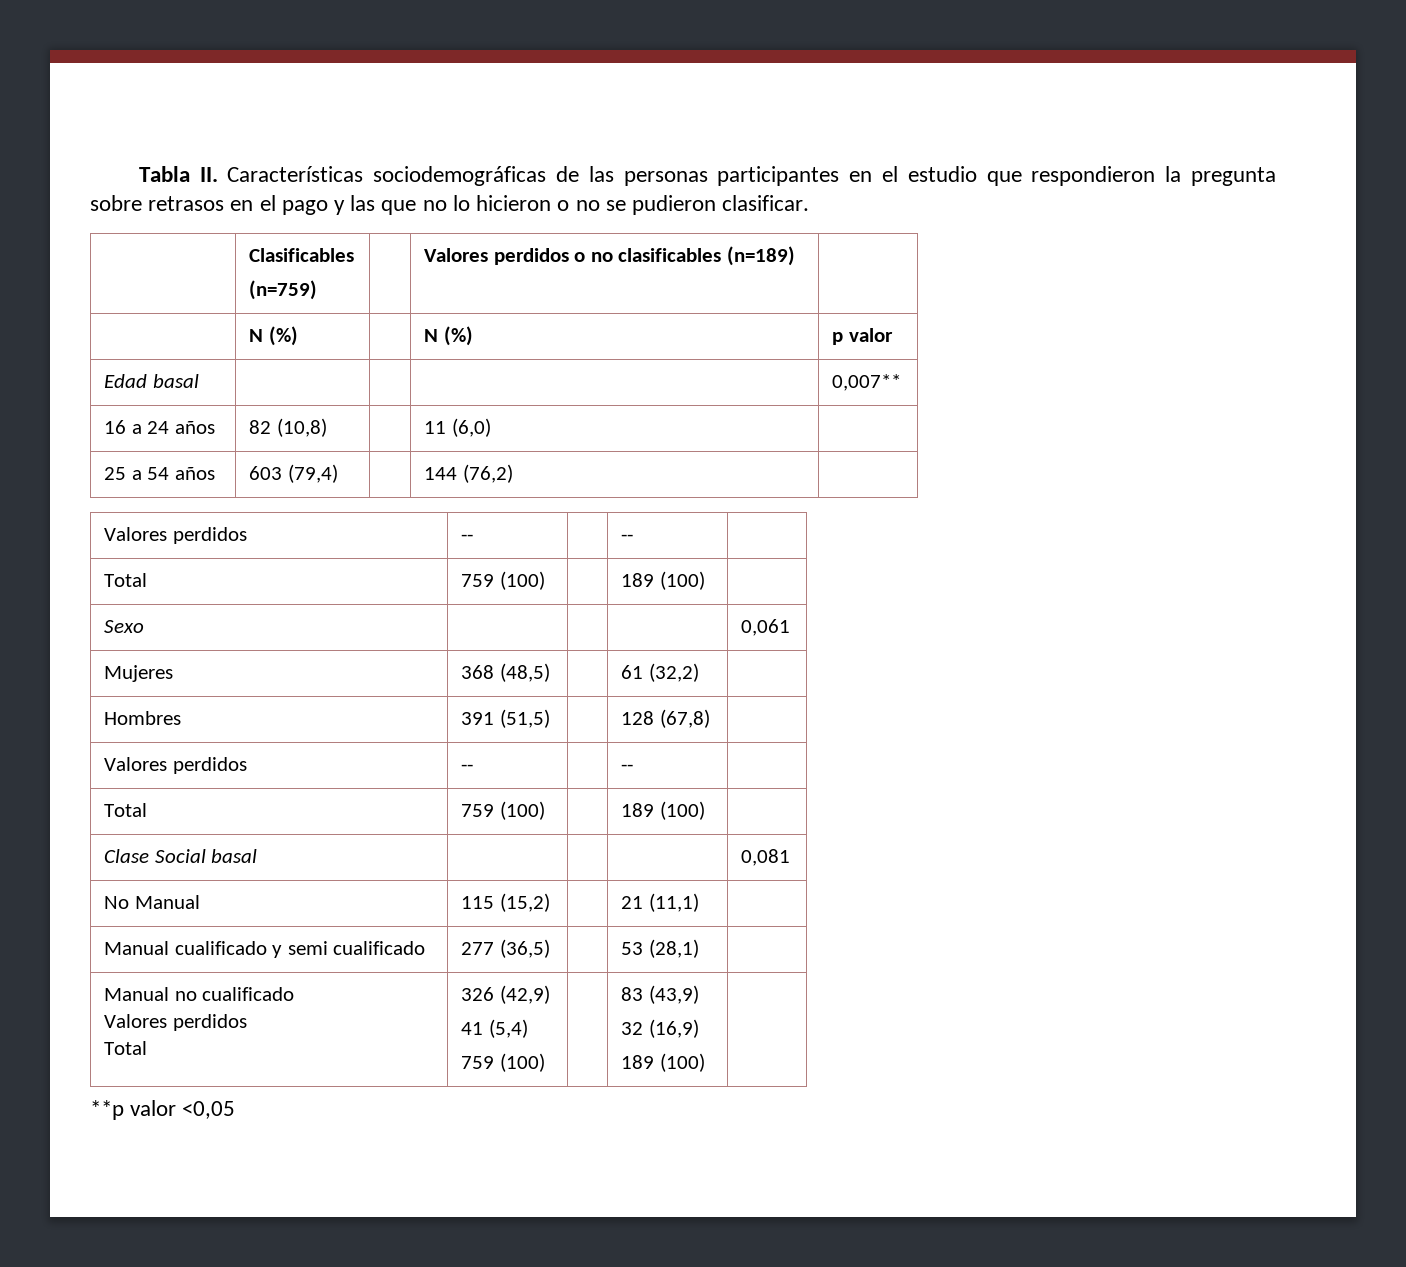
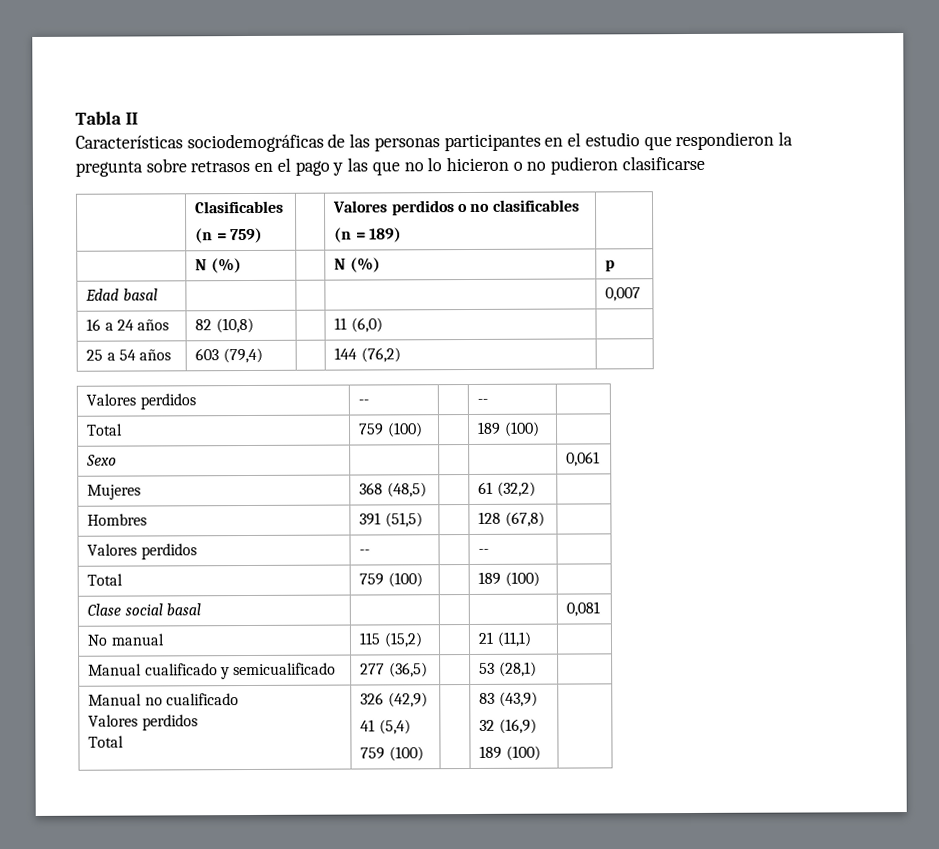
[199,167,218,182] II. -> [124,112,138,125] II //
[605,195,810,215] [249,248,355,262] [249,280,318,300] se pudieron clasificar. // | Clasificables // (n=759) -> [550,155,705,175] [194,200,285,214] [195,227,263,244] pudieron clasificarse // | Clasificables // (n = 759)
[727,246,796,266] (n=189) -> [334,227,402,243] // (n = 189)
[848,328,893,342] valor -> (616, 266) none
[832,374,902,391] 0,007** -> [605,287,642,302] 0,007
[154,849,206,863] Social -> [124,603,163,616] social
[134,895,200,909] Manual -> [110,633,164,646] manual
[287,941,426,955] semi cualificado -> [233,662,337,676] semicualificado
[90,1100,236,1120] // **p valor <0,05 -> (541, 753) none

